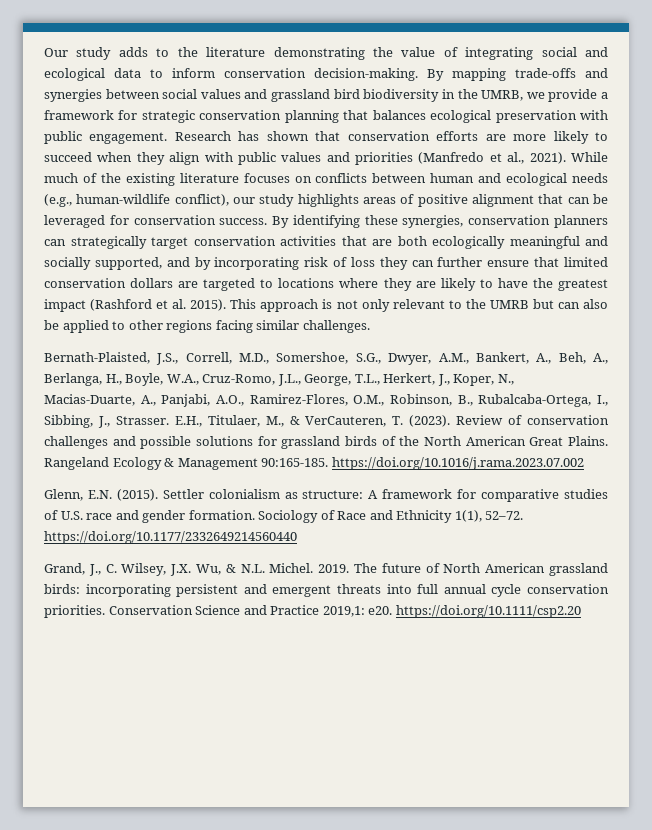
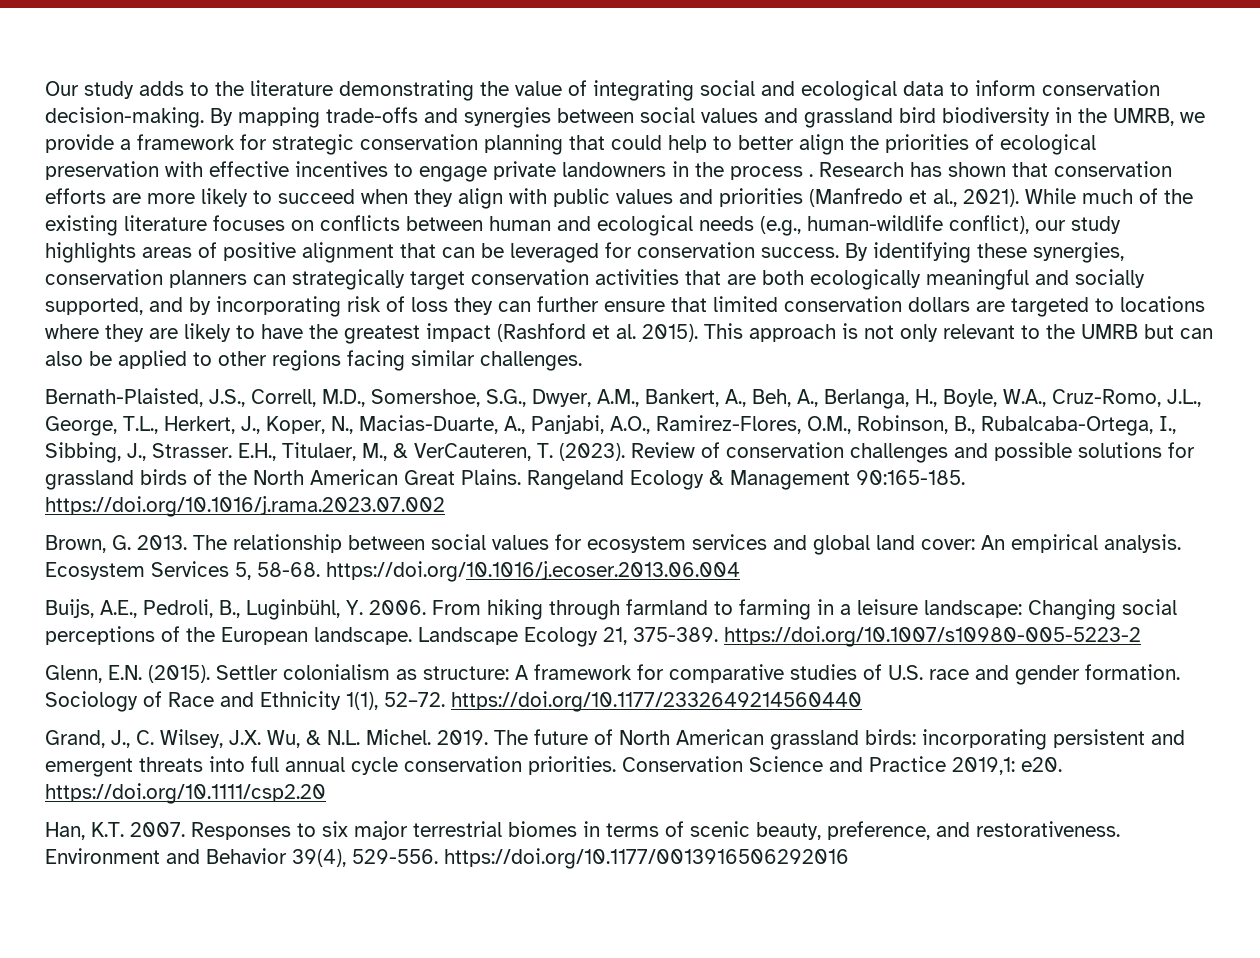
[372,110,608,123] [44,131,168,144] balances ecological preservation with public engagement. -> [611,134,1096,155] [45,161,813,182] could help to better align the priorities of ecological preservation with effective incentives to engage private landowners in the process .
(584, 463) none -> [45,534,1181,555] [45,561,740,582] [45,599,1177,620] [45,626,1141,647] // Brown, G. 2013. The relationship between social values for ecosystem services and global land cover: An empirical analysis. Ecosystem Services 5, 58-68. https://doi.org/10.1016/j.ecoser.2013.06.004 // Buijs, A.E., Pedroli, B., Luginbühl, Y. 2006. From hiking through farmland to farming in a leisure landscape: Changing social perceptions of the European landscape. Landscape Ecology 21, 375-389. https://doi.org/10.1007/s10980-005-5223-2
(581, 611) none -> [45,821,1120,840] [45,848,849,869] // Han, K.T. 2007. Responses to six major terrestrial biomes in terms of scenic beauty, preference, and restorativeness. Environment and Behavior 39(4), 529-556. https://doi.org/10.1177/0013916506292016

